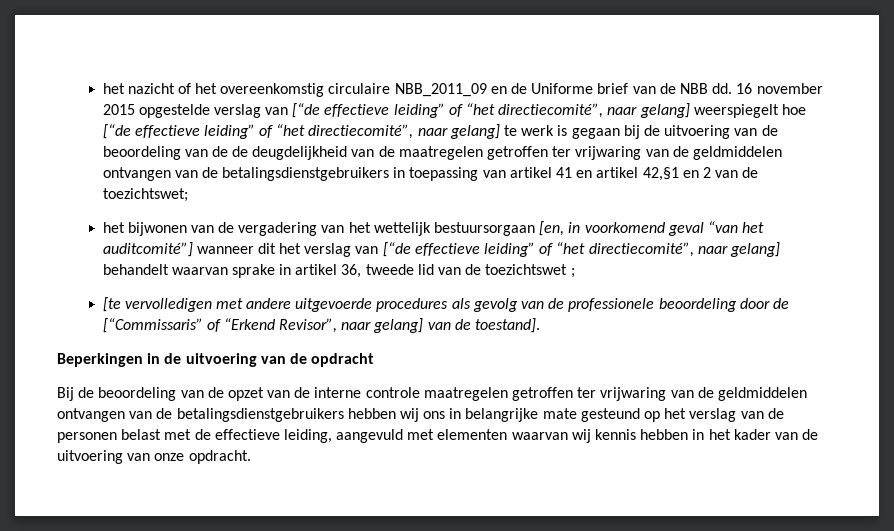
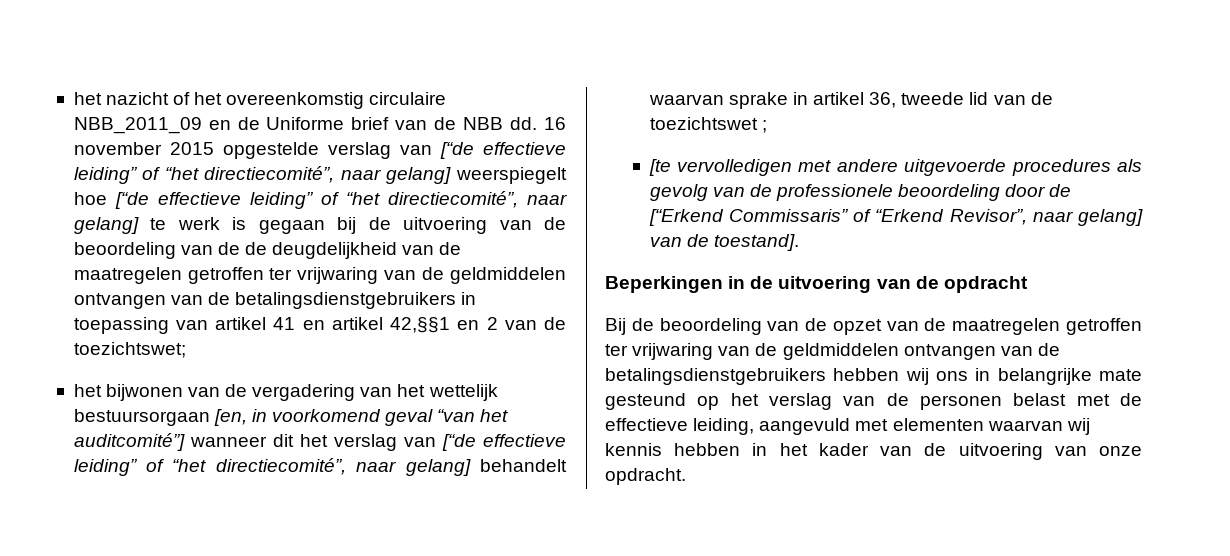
[642,167,679,181] 42,§1 -> [390,317,451,333] 42,§§1
[102,318,203,333] [“Commissaris” -> [648,209,849,226] [“Erkend Commissaris”
[314,387,420,398] interne controle -> (947, 324) none

